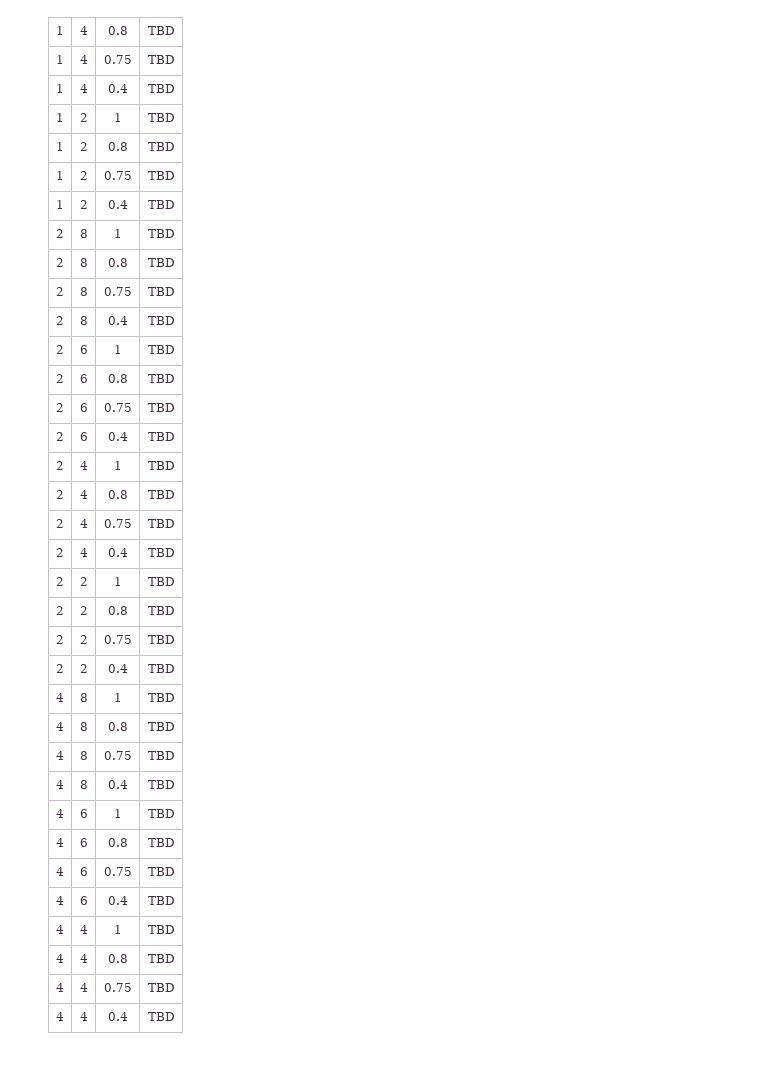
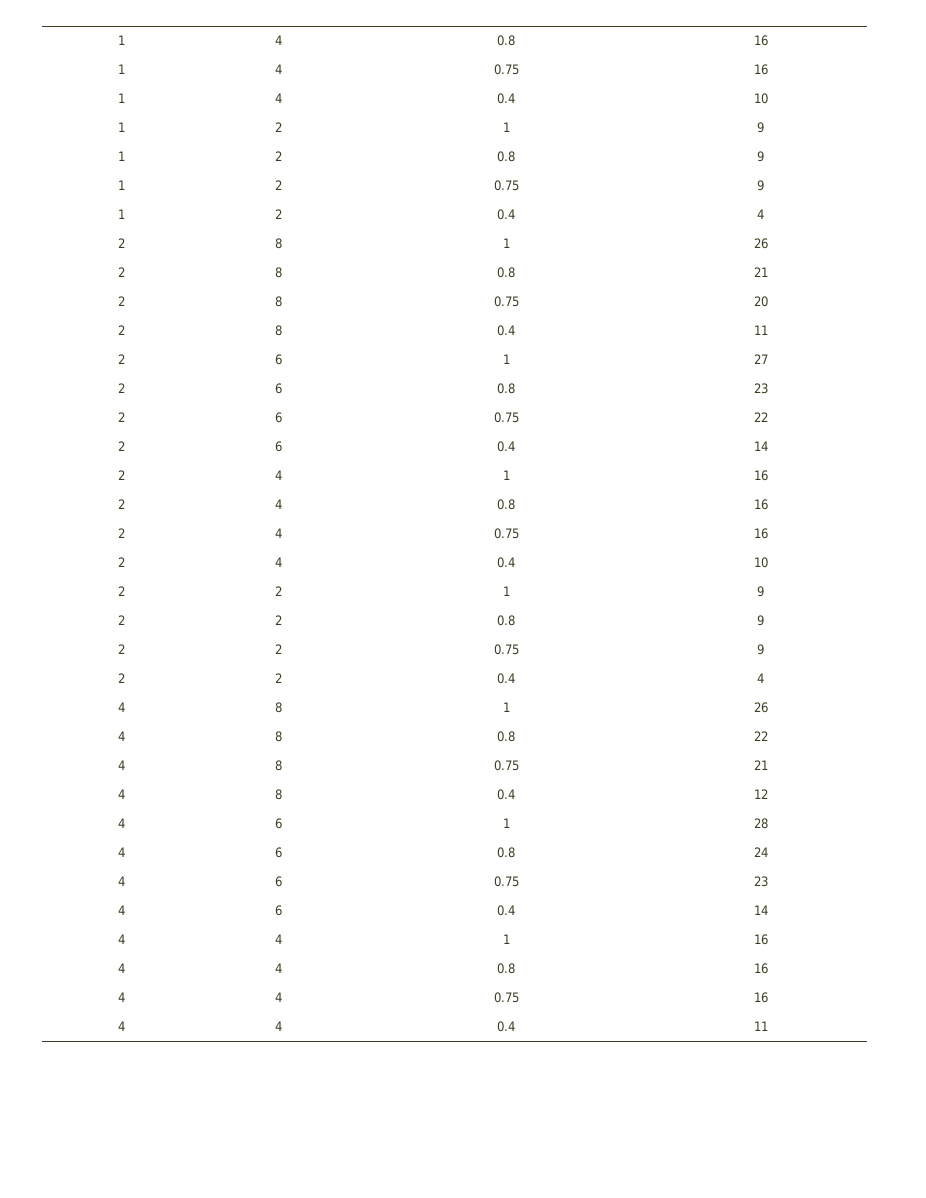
[147,26,175,35] TBD -> [753,35,768,46] 16
[147,55,175,64] TBD -> [753,64,768,75] 16
[147,84,175,93] TBD -> [753,93,768,104] 10
[147,113,175,122] TBD -> [757,122,764,133] 9
[147,142,175,151] TBD -> [757,151,764,162] 9
[147,171,175,180] TBD -> [757,180,764,191] 9
[147,200,175,209] TBD -> [757,209,764,219] 4
[147,229,175,238] TBD -> [753,238,768,249] 26
[147,258,175,267] TBD -> [753,267,768,277] 21
[147,287,175,296] TBD -> [753,296,768,307] 20
[147,316,175,325] TBD -> [753,325,768,335] 11
[147,345,175,354] TBD -> [753,354,768,364] 27
[147,374,175,383] TBD -> [753,383,768,394] 23
[147,403,175,412] TBD -> [753,412,768,422] 22
[147,432,175,441] TBD -> [753,441,768,451] 14
[147,461,175,470] TBD -> [753,470,768,481] 16
[147,490,175,499] TBD -> [753,499,768,510] 16
[147,519,175,528] TBD -> [753,528,768,539] 16
[147,548,175,557] TBD -> [753,557,768,568] 10
[147,577,175,586] TBD -> [757,586,764,597] 9
[147,606,175,615] TBD -> [757,615,764,626] 9
[147,635,175,644] TBD -> [757,644,764,655] 9
[147,664,175,673] TBD -> [757,673,764,683] 4
[147,693,175,702] TBD -> [753,702,768,713] 26
[147,722,175,731] TBD -> [753,731,768,741] 22
[147,751,175,760] TBD -> [753,760,768,770] 21
[147,780,175,789] TBD -> [753,789,768,799] 12
[147,809,175,818] TBD -> [753,818,768,829] 28
[147,838,175,847] TBD -> [753,847,768,857] 24
[147,867,175,876] TBD -> [753,876,768,887] 23
[147,896,175,905] TBD -> [753,905,768,915] 14
[147,925,175,934] TBD -> [753,934,768,945] 16
[147,954,175,963] TBD -> [753,963,768,974] 16
[147,983,175,992] TBD -> [753,992,768,1003] 16
[147,1012,175,1021] TBD -> [753,1021,768,1031] 11

